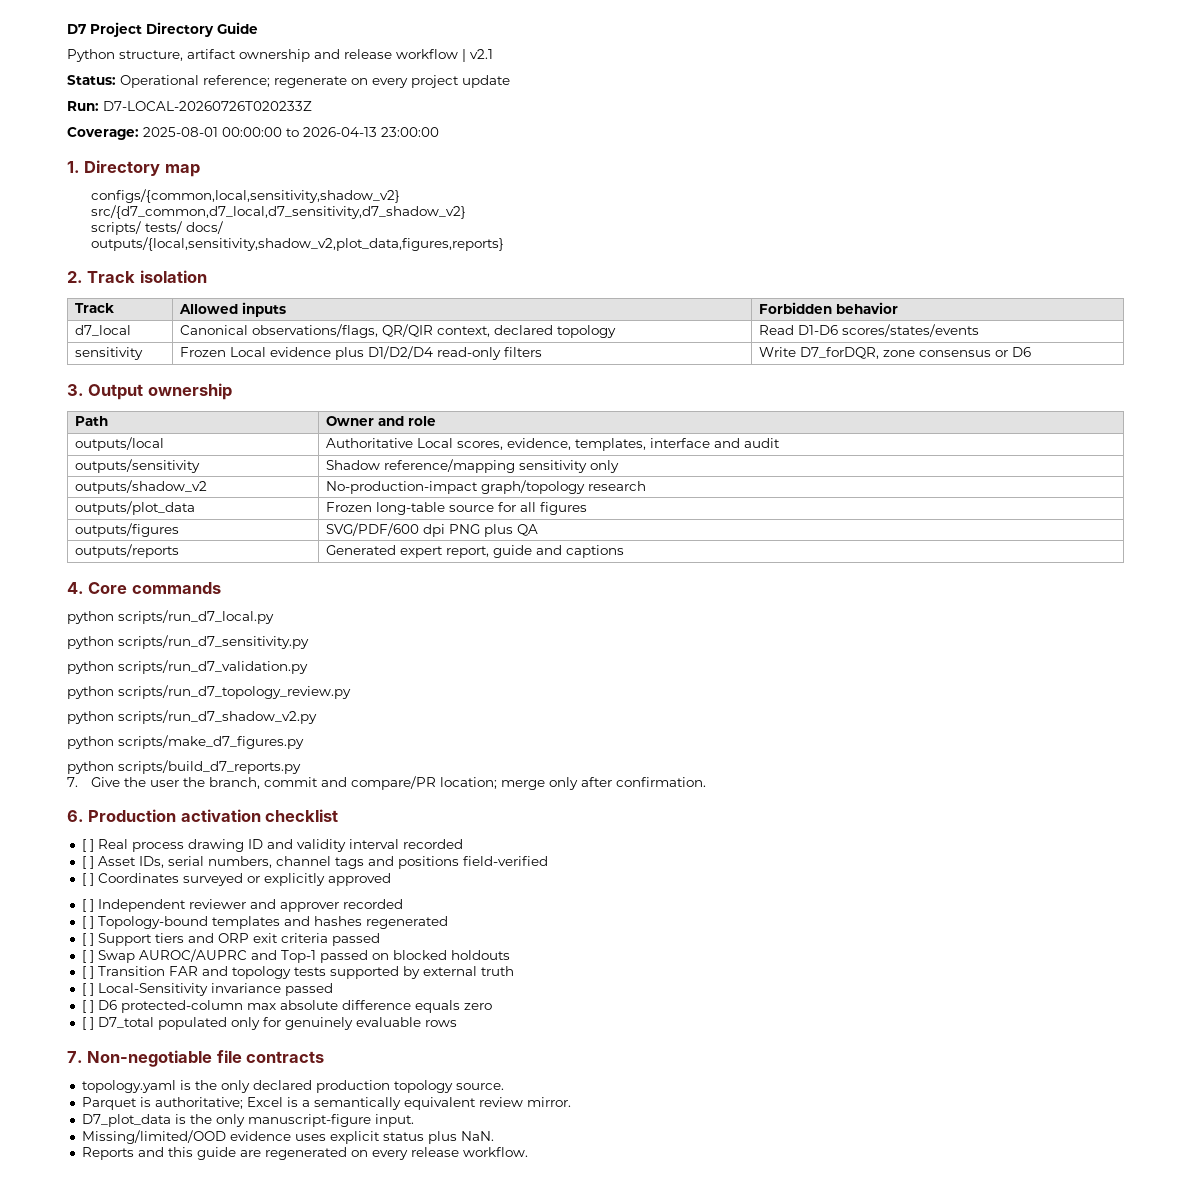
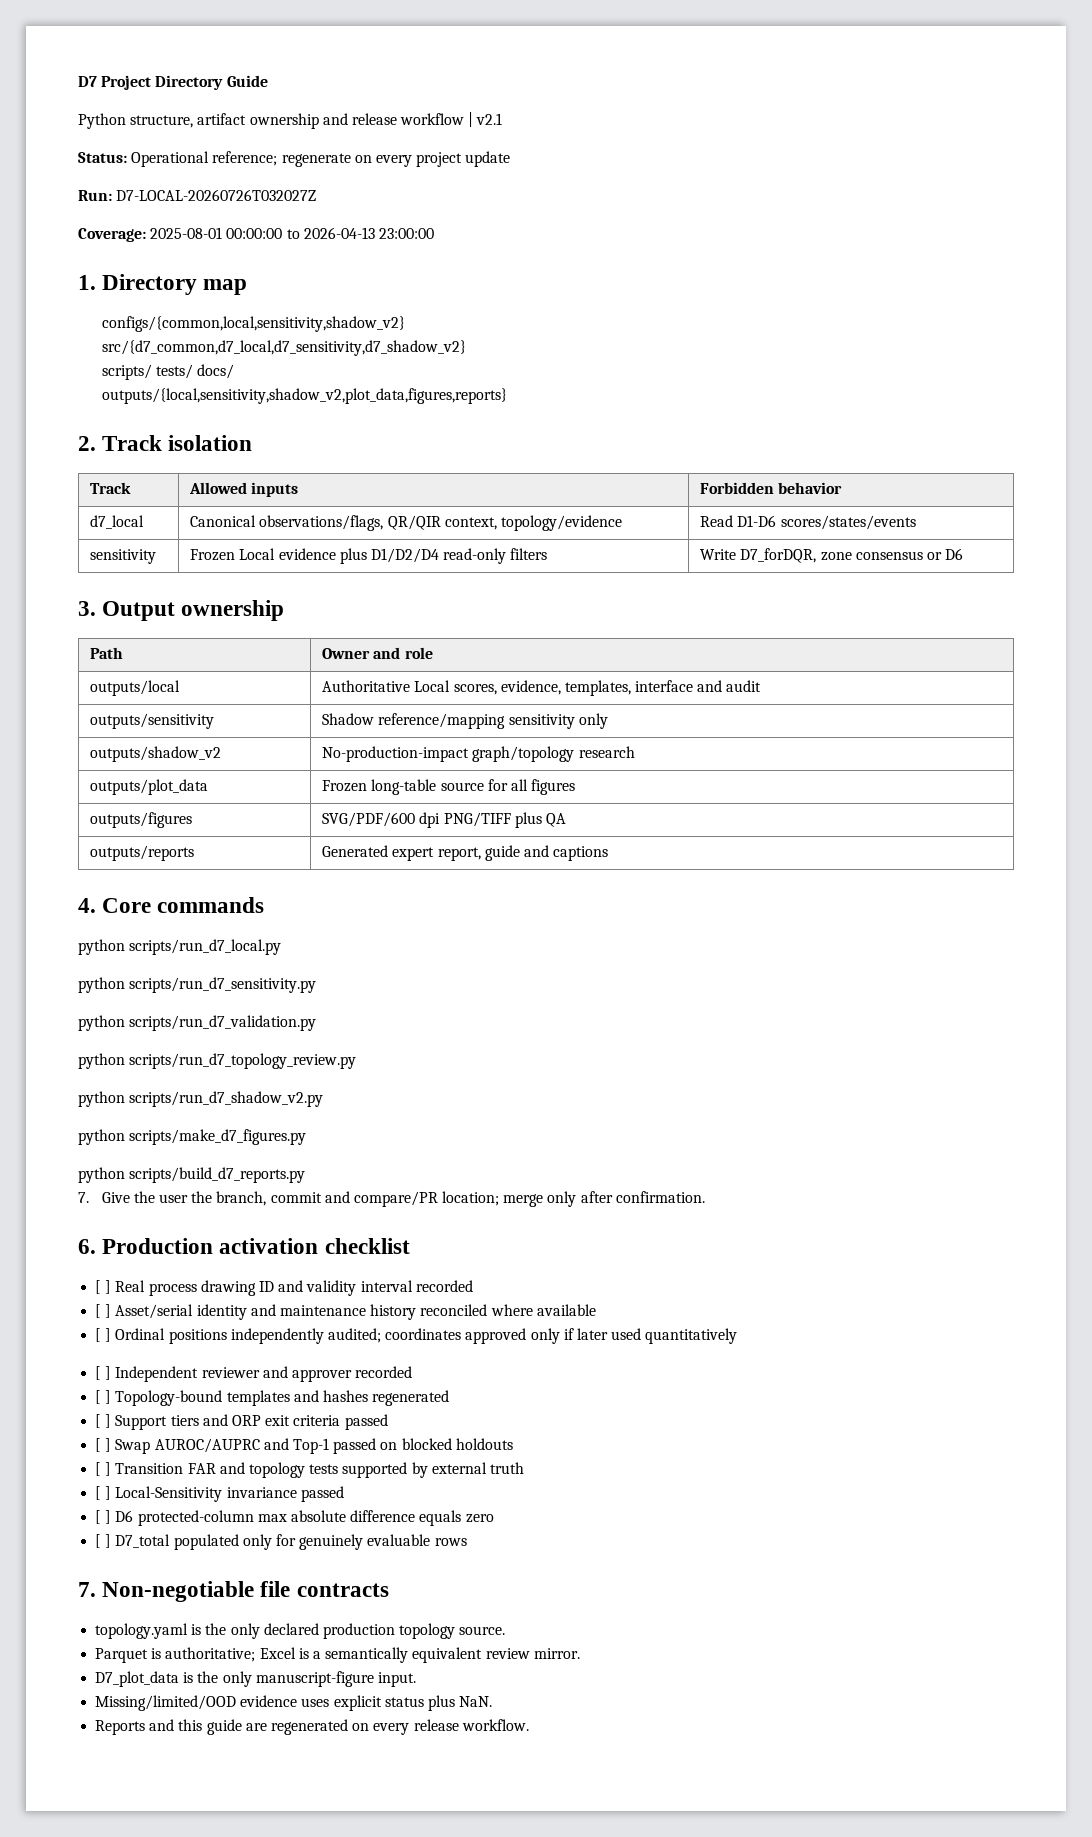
[103,101,312,111] D7-LOCAL-20260726T020233Z -> [116,189,317,201] D7-LOCAL-20260726T032027Z
[493,325,616,338] declared topology -> [500,515,622,531] topology/evidence
[448,524,480,534] PNG -> [443,812,511,827] PNG/TIFF
[97,856,548,869] [81,873,391,886] Asset IDs, serial numbers, channel tags and positions field-verified // [ ] Coordinates surveyed or explicitly approved -> [115,1304,596,1320] [95,1328,738,1344] Asset/serial identity and maintenance history reconciled where available // [ ] Ordinal positions independently audited; coordinates approved only if later used quantitatively

